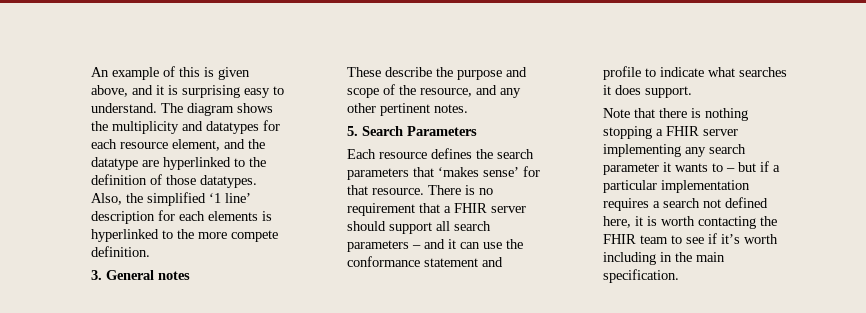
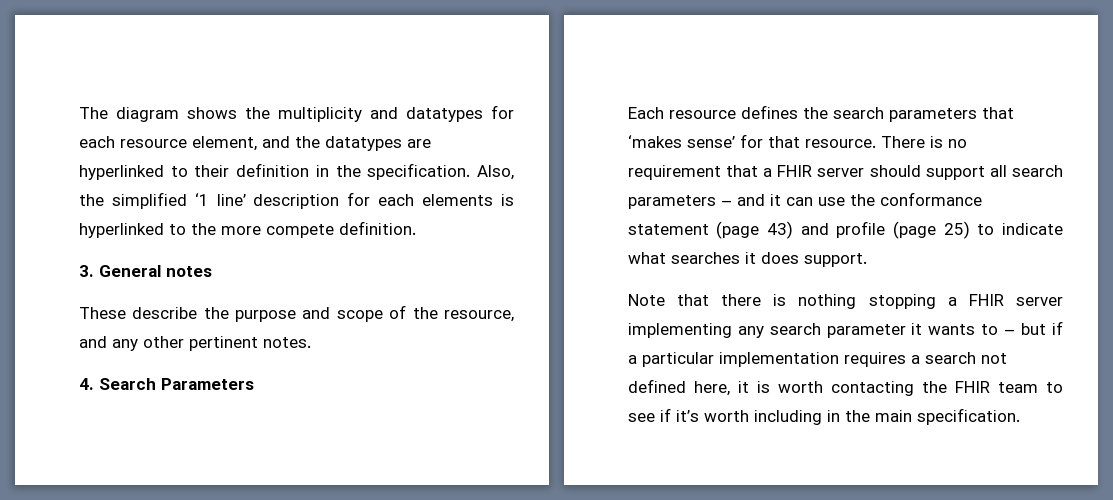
[91,66,251,80] [91,85,285,98] [91,103,158,113] An example of this is given above, and it is surprising easy to understand. -> (78, 113) none
[91,157,139,170] datatype -> [324,136,402,151] datatypes
[249,157,267,167] [91,174,258,188] the definition of those datatypes. -> [194,163,471,180] their definition in the specification.
[347,126,359,136] 5. -> [78,378,94,390] 4.
[482,257,504,267] [603,66,642,80] and profile -> [716,221,970,239] (page 43) and profile (page 25)

